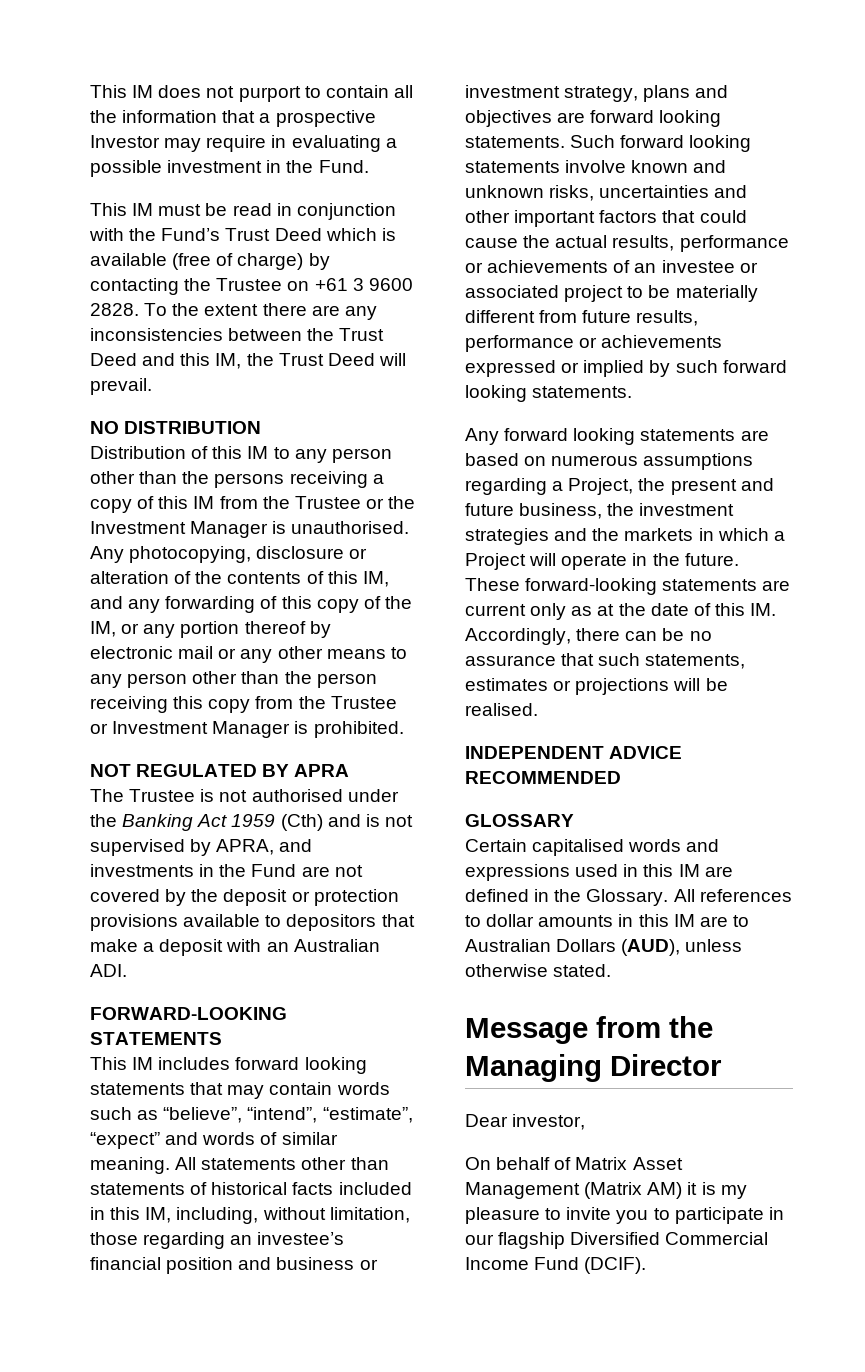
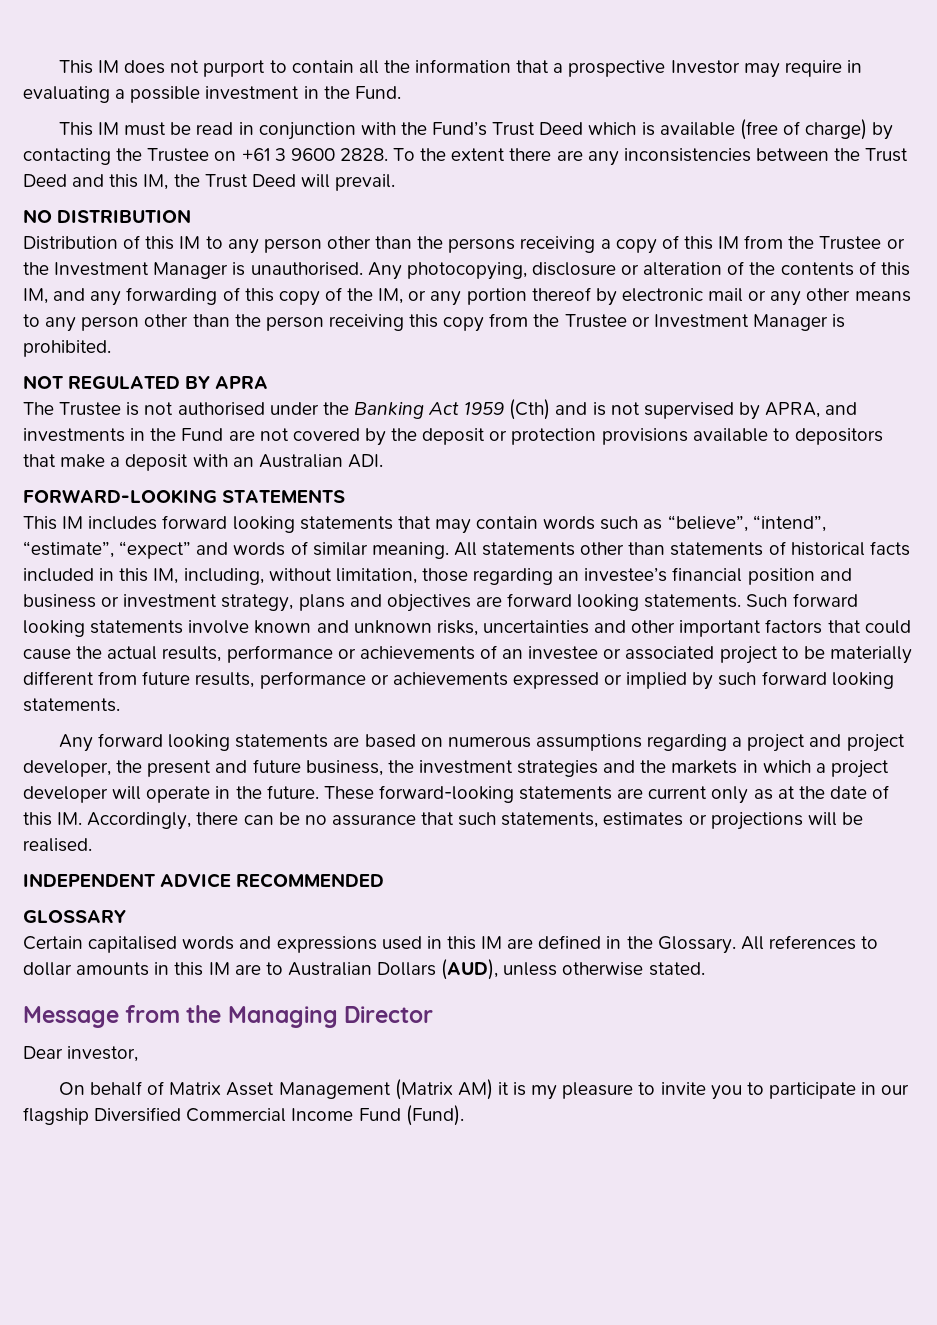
[568,478,634,495] Project, -> [747,734,905,752] [23,760,111,777] project and project developer,
[465,553,526,570] Project -> [830,760,889,778] [23,786,108,803] project developer
[584,1257,647,1274] (DCIF). -> [405,1105,464,1126] (Fund).

